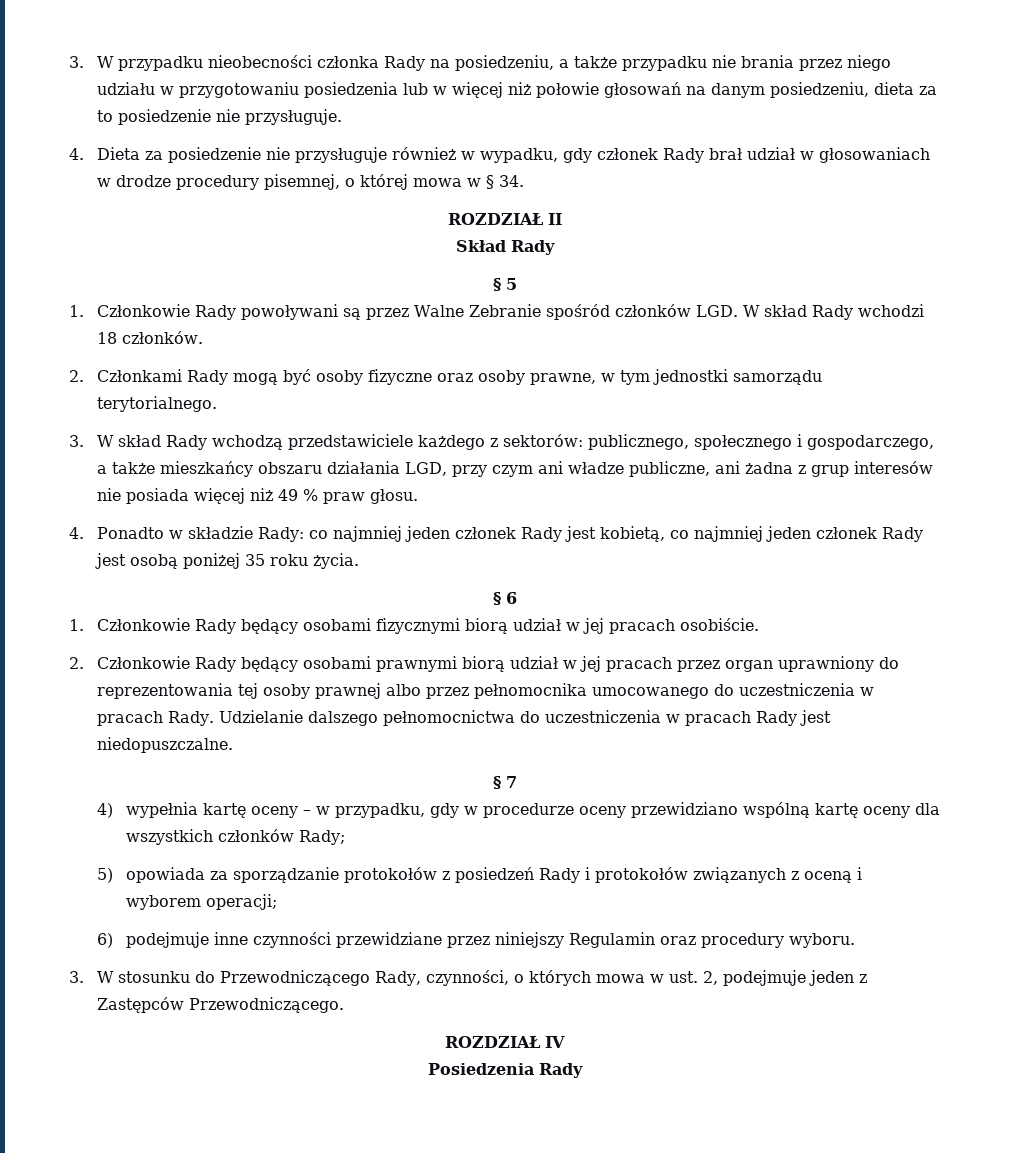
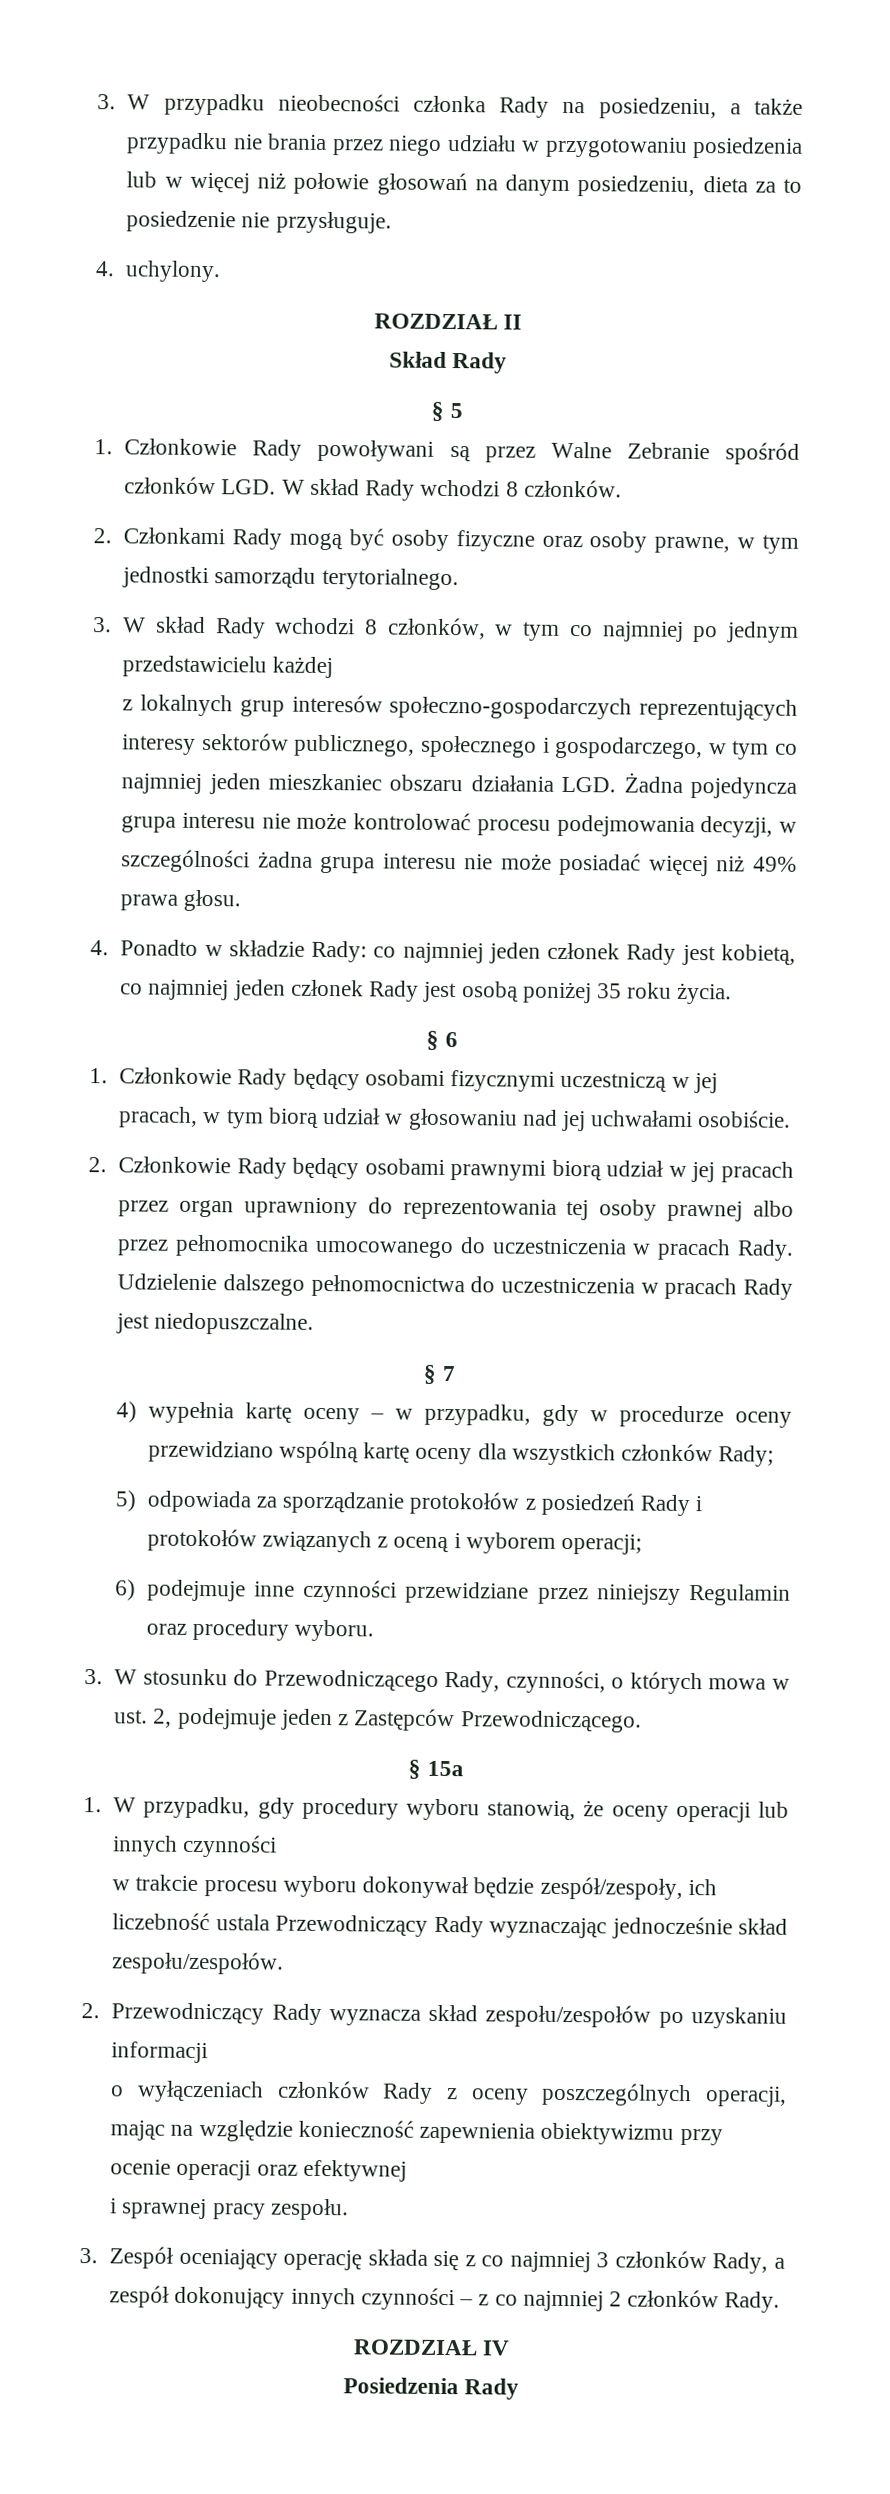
[97,147,931,163] [97,174,525,190] Dieta za posiedzenie nie przysługuje również w wypadku, gdy członek Rady brał udział w głosowaniach w drodze procedury pisemnej, o której mowa w § 34. -> [125,260,222,283] uchylony.
[97,332,118,344] 18 -> [505,481,519,497] 8
[212,434,935,450] [97,461,934,477] [97,488,366,504] wchodzą przedstawiciele każdego z sektorów: publicznego, społecznego i gospodarczego, a także mieszkańcy obszaru działania LGD, przy czym ani władze publiczne, ani żadna z grup interesów nie posiada więcej niż 49 % praw -> [275,617,799,643] [122,655,334,679] [122,694,798,721] [122,732,798,760] [121,772,797,799] [121,812,797,838] [121,849,798,877] [120,894,179,911] wchodzi 8 członków, w tym co najmniej po jednym przedstawicielu każdej // z lokalnych grup interesów społeczno-gospodarczych reprezentujących interesy sektorów publicznego, społecznego i gospodarczego, w tym co najmniej jeden mieszkaniec obszaru działania LGD. Żadna pojedyncza grupa interesu nie może kontrolować procesu podejmowania decyzji, w szczególności żadna grupa interesu nie może posiadać więcej niż 49% prawa
[465,618,676,634] biorą udział w jej pracach -> [560,1071,718,1094] [118,1106,694,1132] uczestniczą w jej pracach, w tym biorą udział w głosowaniu nad jej uchwałami
[219,710,304,723] Udzielanie -> [117,1273,218,1291] Udzielenie
[125,867,205,883] opowiada -> [146,1490,251,1513] odpowiada
(345, 1005) none -> [408,1759,464,1780] [83,1796,789,1823] [112,1834,278,1858] [112,1874,717,1900] [112,1912,788,1940] [112,1951,285,1975] [81,2002,787,2029] [111,2041,209,2064] [111,2080,787,2107] [110,2119,723,2146] [110,2159,407,2182] [110,2198,349,2221] [79,2246,785,2274] [109,2285,781,2313] // § 15a // 1. W przypadku, gdy procedury wyboru stanowią, że oceny operacji lub innych czynności // w trakcie procesu wyboru dokonywał będzie zespół/zespoły, ich liczebność ustala Przewodniczący Rady wyznaczając jednocześnie skład zespołu/zespołów. // 2. Przewodniczący Rady wyznacza skład zespołu/zespołów po uzyskaniu informacji // o wyłączeniach członków Rady z oceny poszczególnych operacji, mając na względzie konieczność zapewnienia obiektywizmu przy ocenie operacji oraz efektywnej // i sprawnej pracy zespołu. // 3. Zespół oceniający operację składa się z co najmniej 3 członków Rady, a zespół dokonujący innych czynności – z co najmniej 2 członków Rady.

